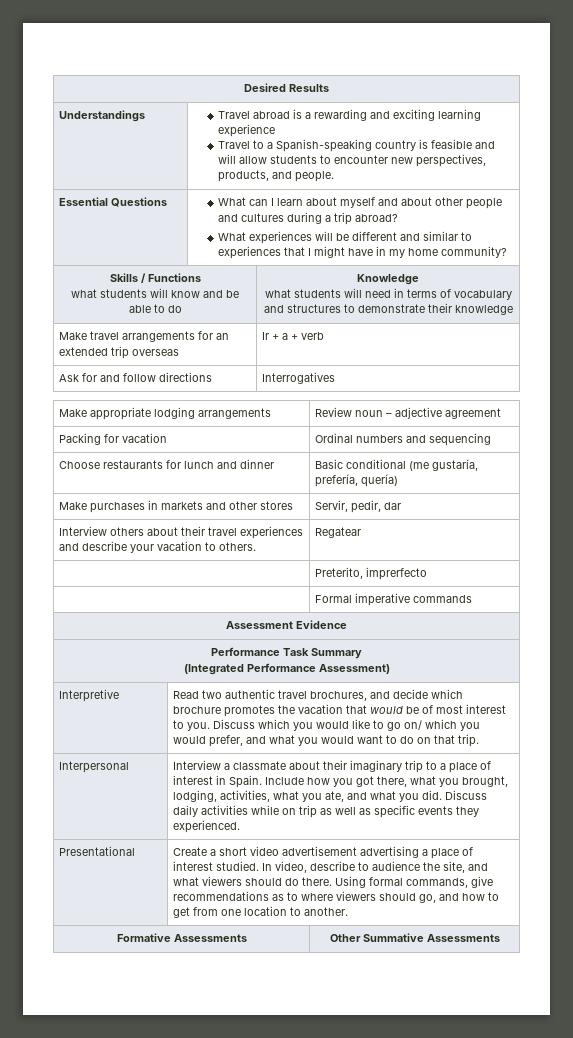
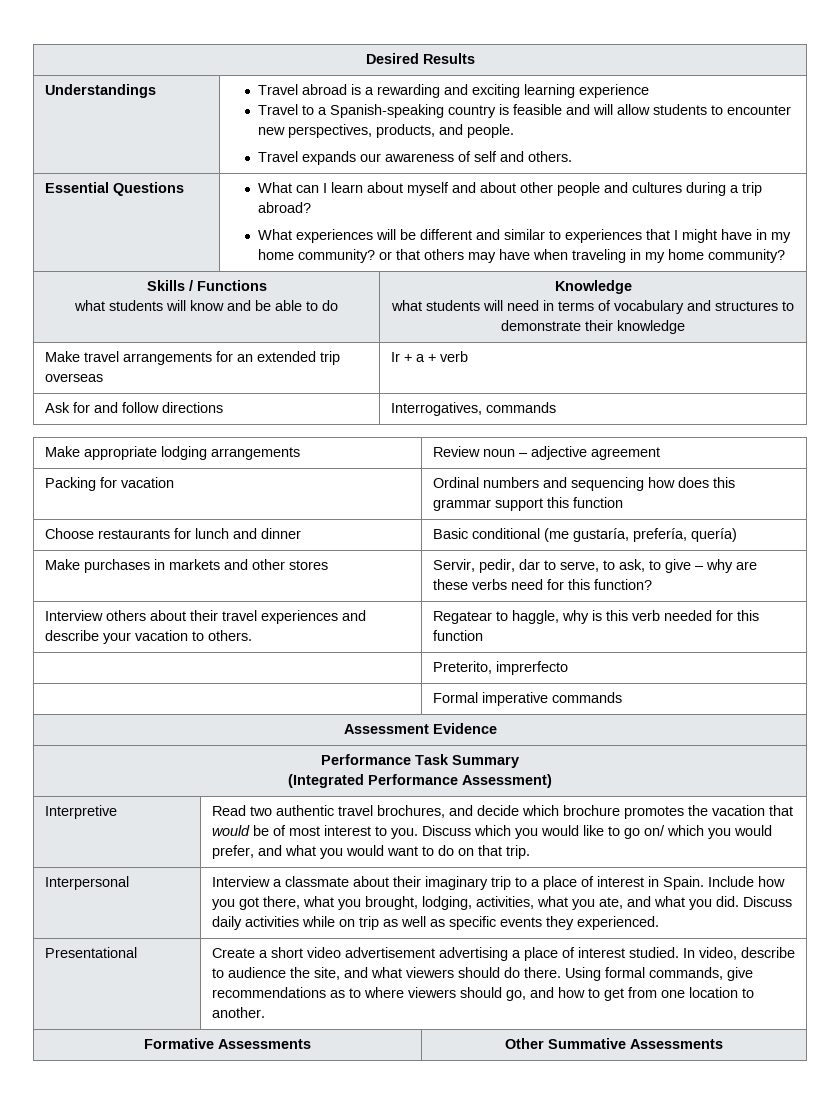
(335, 176) none -> [257,151,572,165] // Travel expands our awareness of self and others.
(508, 252) none -> [378,249,785,263] or that others may have when traveling in my home community?
[262,372,336,384] Interrogatives -> [390,402,556,416] Interrogatives, commands
(492, 439) none -> [647,477,735,488] [432,497,623,511] how does this grammar support this function
(402, 506) none -> [543,559,757,573] [432,579,652,590] to serve, to ask, to give – why are these verbs need for this function?
(362, 532) none -> [495,610,759,624] [432,630,483,641] to haggle, why is this verb needed for this function

